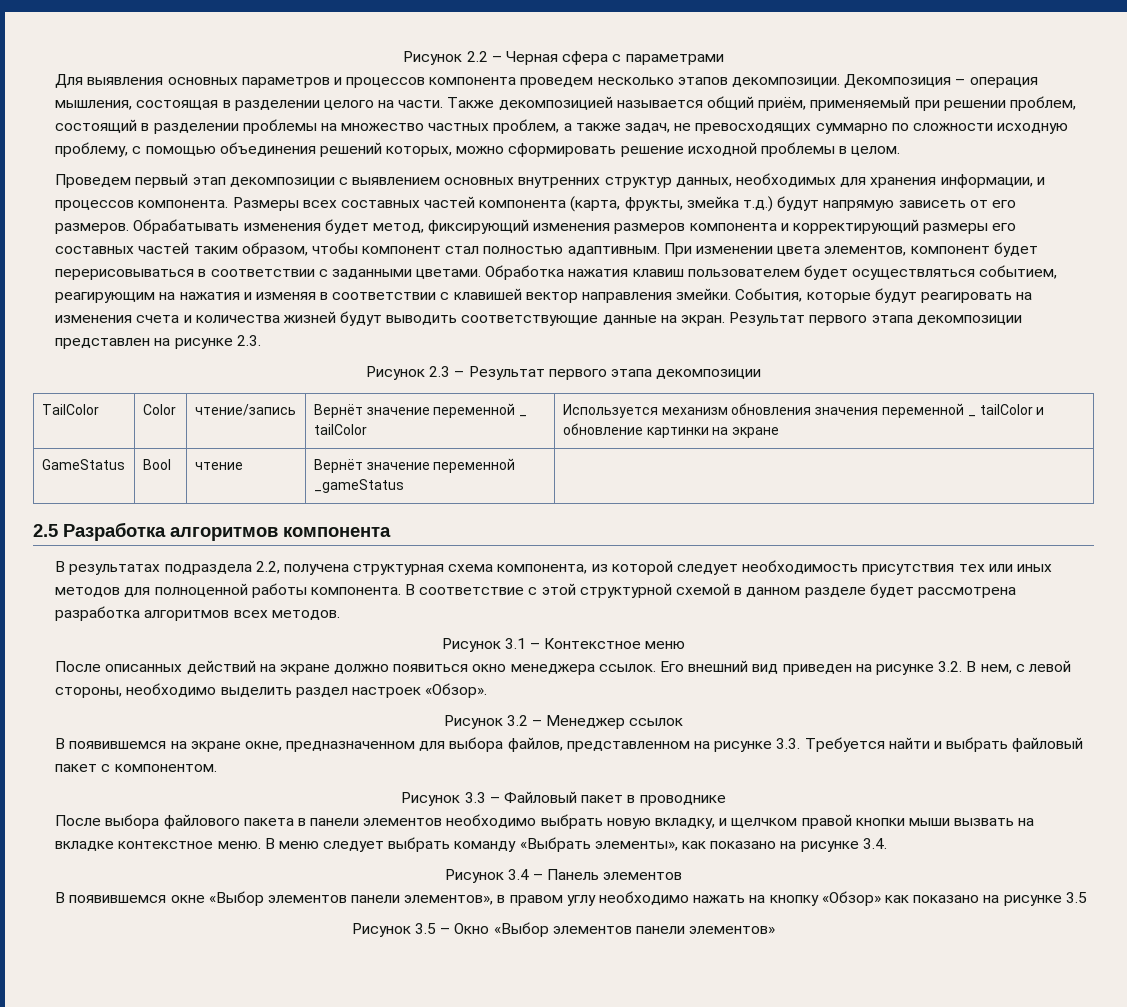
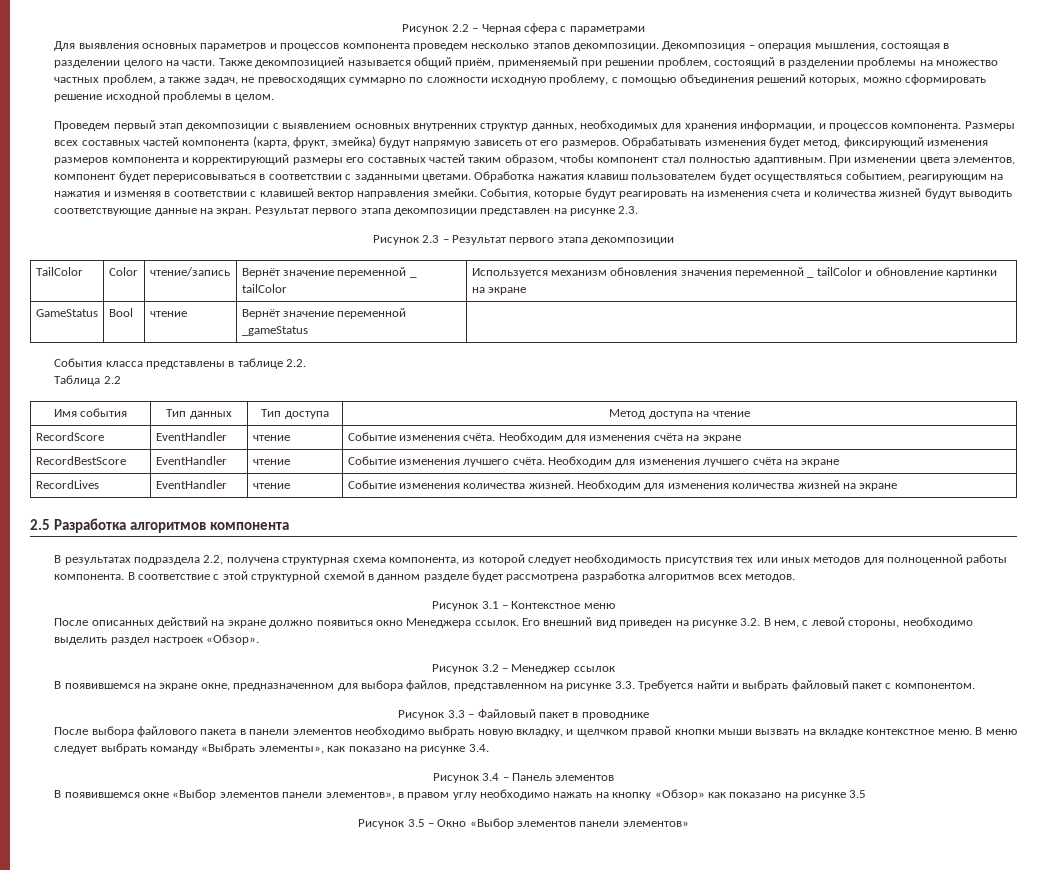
[624,196,774,212] фрукты, змейка т.д.) -> [293,136,376,148] фрукт, змейка)
(404, 486) none -> [54,358,307,369] [54,375,121,386] [53,408,128,417] [166,409,232,419] [261,409,329,419] [609,409,750,419] [35,432,104,441] [155,432,227,441] [252,435,290,441] [347,432,741,443] [35,456,126,465] [155,456,227,465] [252,459,290,465] [347,456,840,467] [35,480,99,489] [155,480,227,489] [252,483,290,489] [347,480,898,491] // События класса представлены в таблице 2.2. // Таблица 2.2 // Имя события | Тип данных | Тип доступа | Метод доступа на чтение // RecordScore | EventHandler | чтение | Событие изменения счёта. Необходим для изменения счёта на экране // RecordBestScore | EventHandler | чтение | Событие изменения лучшего счёта. Необходим для изменения лучшего счёта на экране // RecordLives | EventHandler | чтение | Событие изменения количества жизней. Необходим для изменения количества жизней на экране
[510,664,595,675] менеджера -> [406,618,472,628] Менеджера

